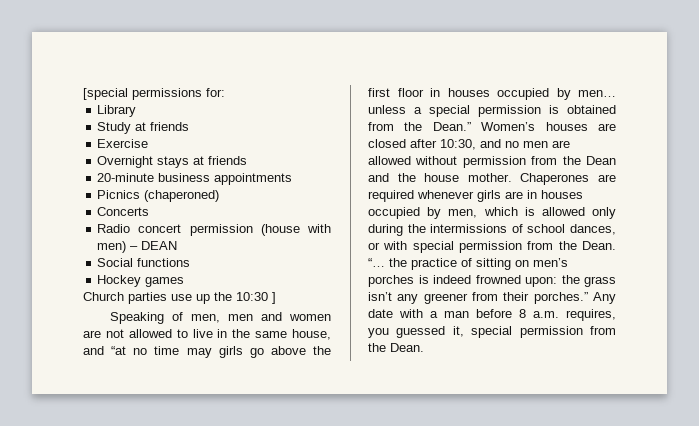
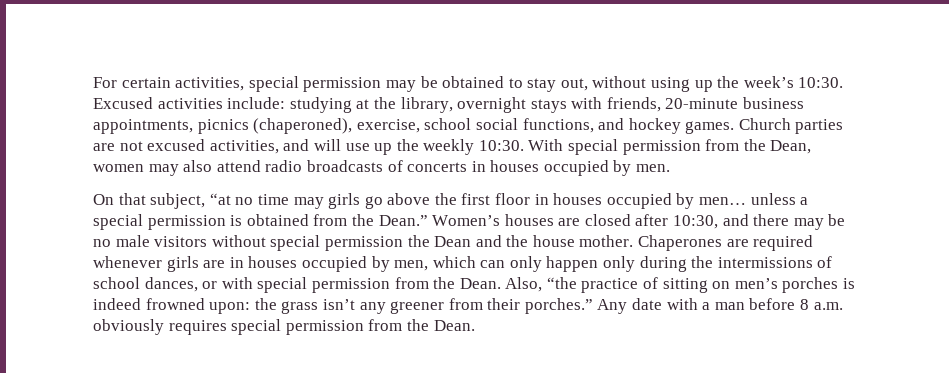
[83,88,225,100] [97,105,137,117] [97,122,190,134] [97,139,149,148] [97,156,248,168] [97,173,293,185] [97,190,220,202] [97,207,150,216] [97,224,331,236] [97,241,178,253] [97,258,191,267] [97,275,185,287] [83,292,276,304] [110,312,331,324] [83,329,331,340] [83,346,104,355] [special permissions for: // Library // Study at friends // Exercise // Overnight stays at friends // 20-minute business appointments // Picnics (chaperoned) // Concerts // Radio concert permission (house with men) – DEAN // Social functions // Hockey games // Church parties use up the 10:30 ] // Speaking of men, men and women are not allowed to live in the same house, and -> [93,76,844,92] [93,97,805,113] [93,118,844,134] [93,139,812,155] [93,160,671,176] [93,193,206,209] For certain activities, special permission may be obtained to stay out, without using up the week’s 10:30. Excused activities include: studying at the library, overnight stays with friends, 20-minute business appointments, picnics (chaperoned), exercise, school social functions, and hockey games. Church parties are not excused activities, and will use up the weekly 10:30. With special permission from the Dean, women may also attend radio broadcasts of concerts in houses occupied by men. // On that subject,
[505,140,570,148] [368,156,558,168] no men are allowed without permission from -> [753,214,846,230] [93,235,403,251] there may be no male visitors without special permission
[524,207,585,216] is allowed -> [480,256,599,272] can only happen
[368,258,407,267] “… the -> [505,277,577,292] Also, “the
[566,309,616,321] [368,326,464,338] requires, you guessed it, -> [93,319,227,335] obviously requires

